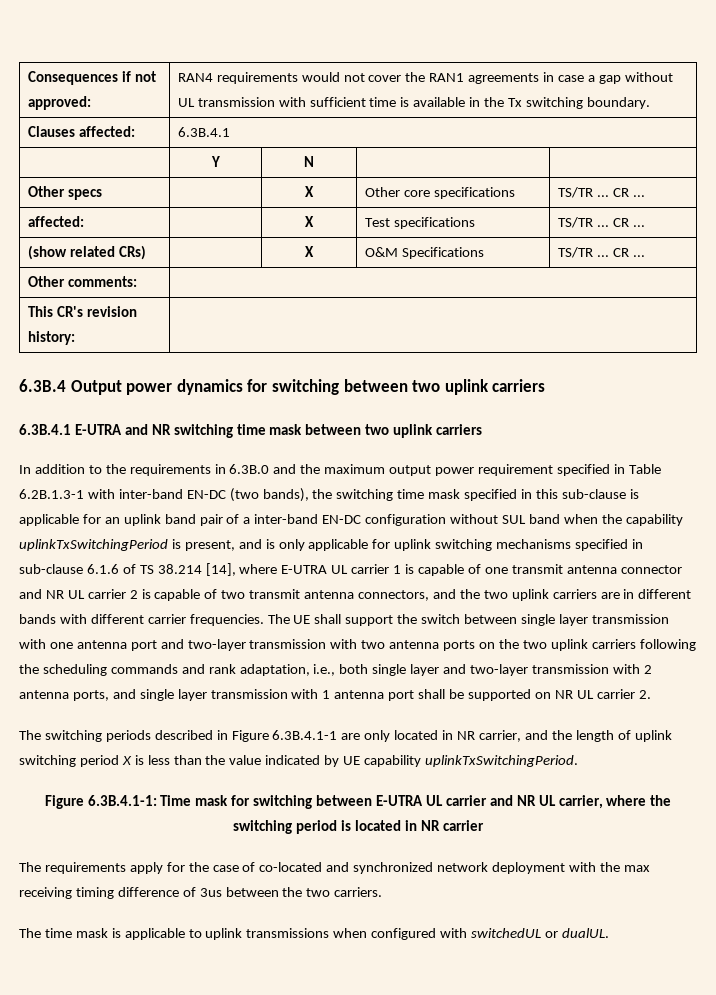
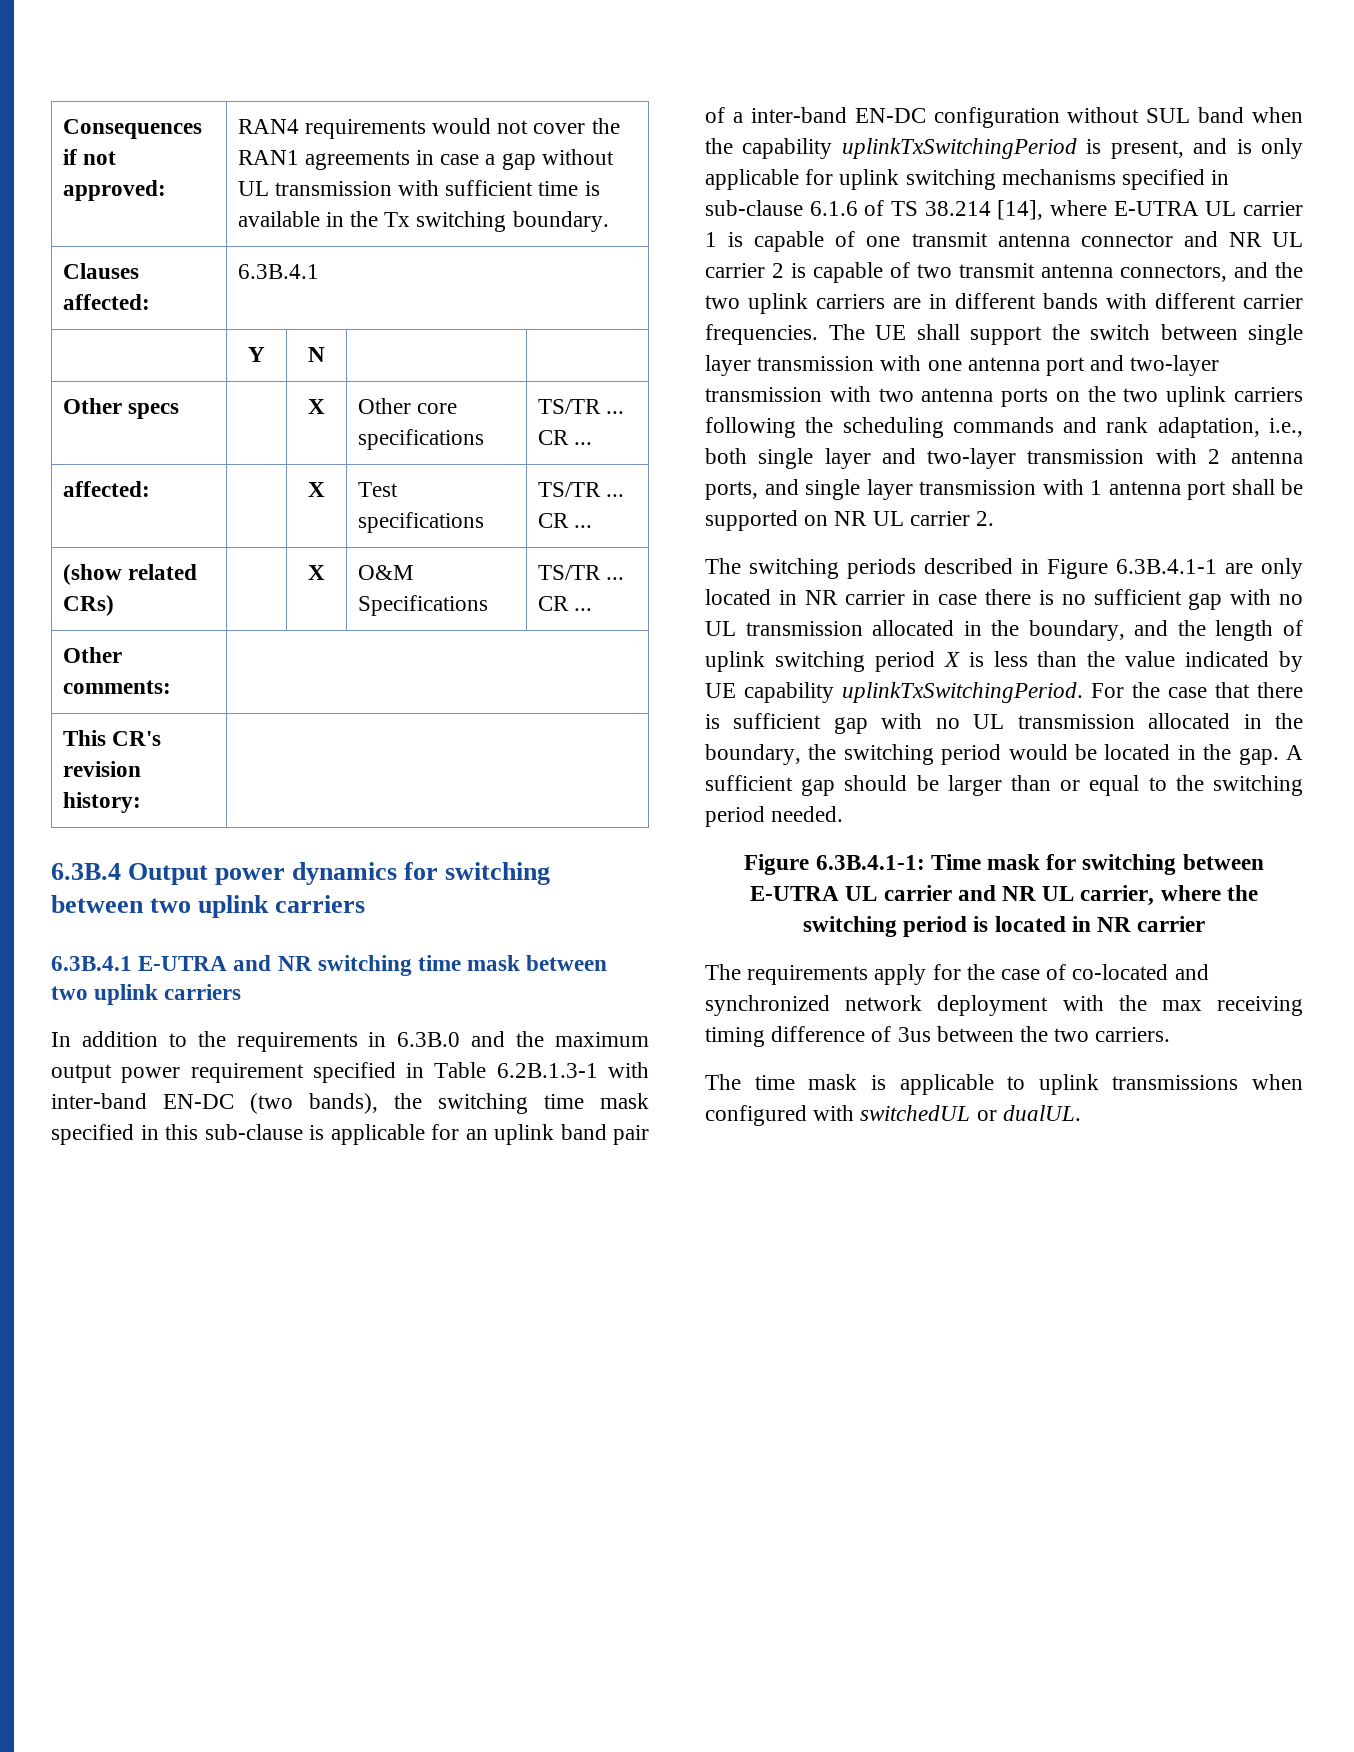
[478,730,521,742] carrier, -> [844,589,1303,610] [705,620,1125,641] carrier in case there is no sufficient gap with no UL transmission allocated in the boundary,
(578, 761) none -> [1091,682,1303,698] [705,713,1303,734] [705,744,1303,765] [705,775,1303,796] [705,806,844,827] For the case that there is sufficient gap with no UL transmission allocated in the boundary, the switching period would be located in the gap. A sufficient gap should be larger than or equal to the switching period needed.

